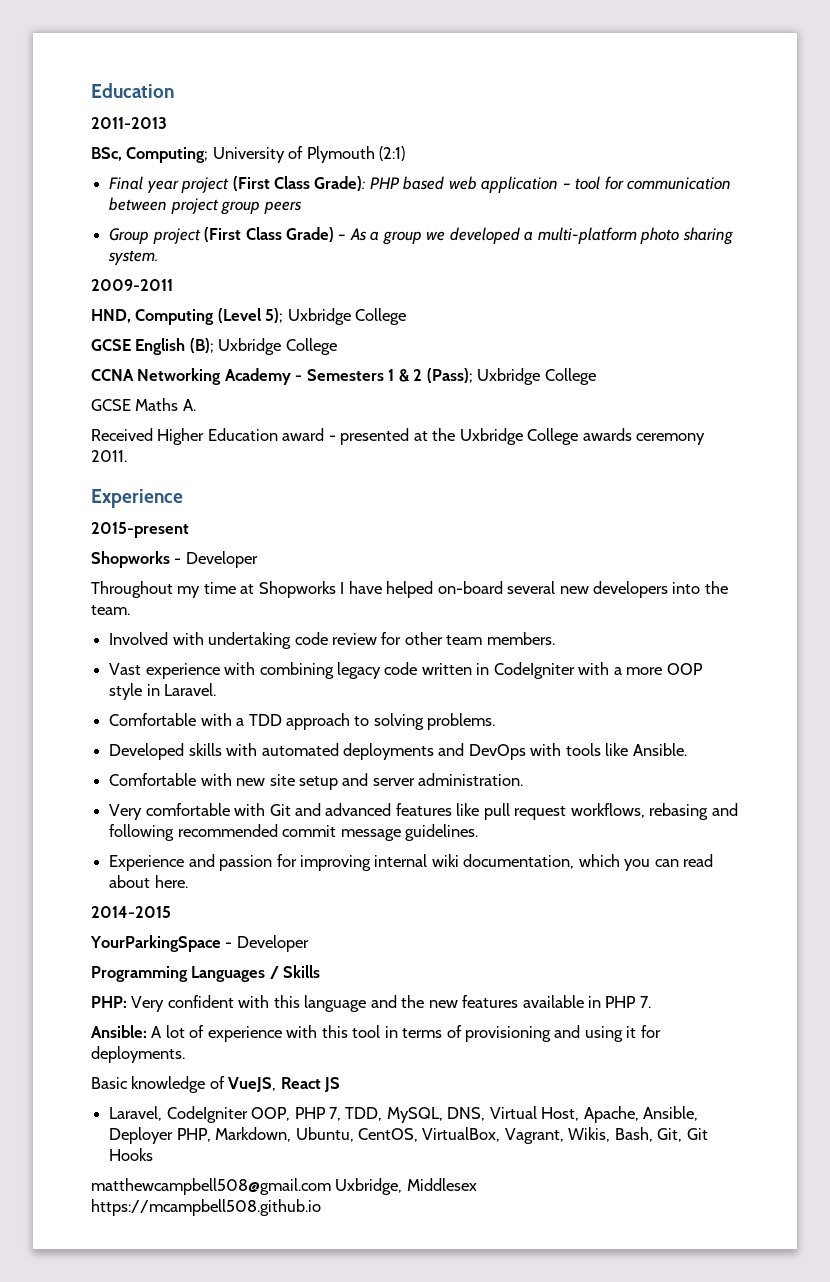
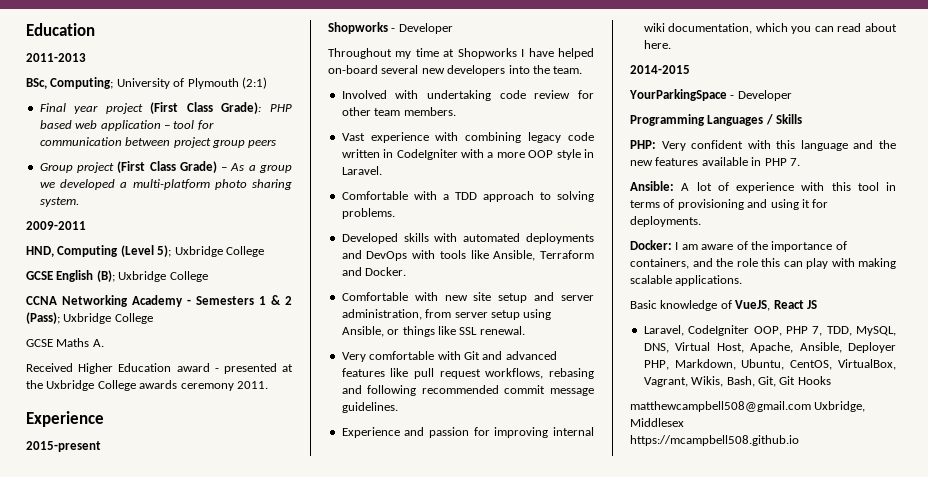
[632,743,687,756] Ansible. -> [493,250,594,261] [341,267,407,276] Ansible, Terraform and Docker.
[418,773,524,786] administration. -> [341,309,552,320] [341,326,525,337] administration, from server setup using Ansible, or things like SSL renewal.
(185, 1054) none -> [630,240,847,252] [630,258,896,269] [630,275,743,286] // Docker: I am aware of the importance of containers, and the role this can play with making scalable applications.

